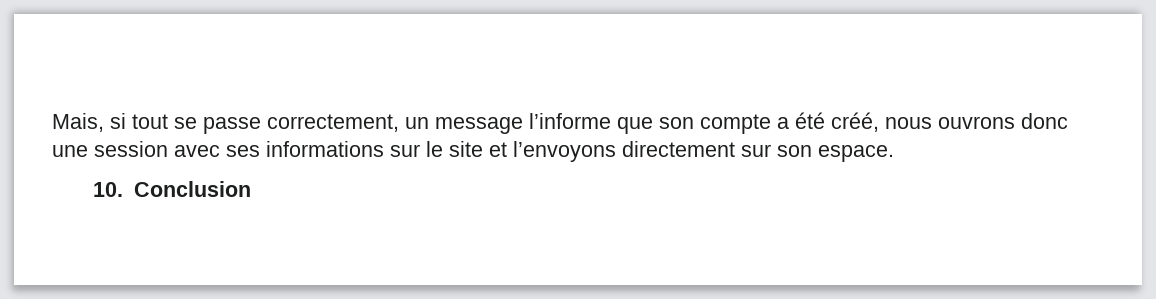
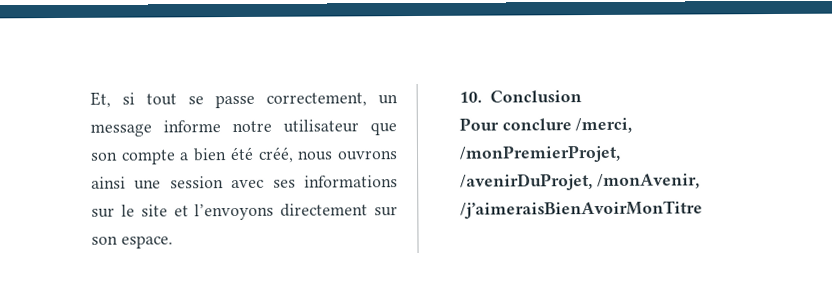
[52,113,104,132] Mais, -> [90,91,111,108] Et,
[529,113,611,129] l’informe -> [163,119,359,133] informe notre utilisateur
(789, 123) none -> [193,148,228,162] bien
[1021,113,1068,129] donc -> [91,176,126,189] ainsi
(251, 189) none -> [458,117,633,134] [458,144,621,163] [459,173,700,191] [459,200,703,219] // Pour conclure /merci, /monPremierProjet, /avenirDuProjet, /monAvenir, /j’aimeraisBienAvoirMonTitre

